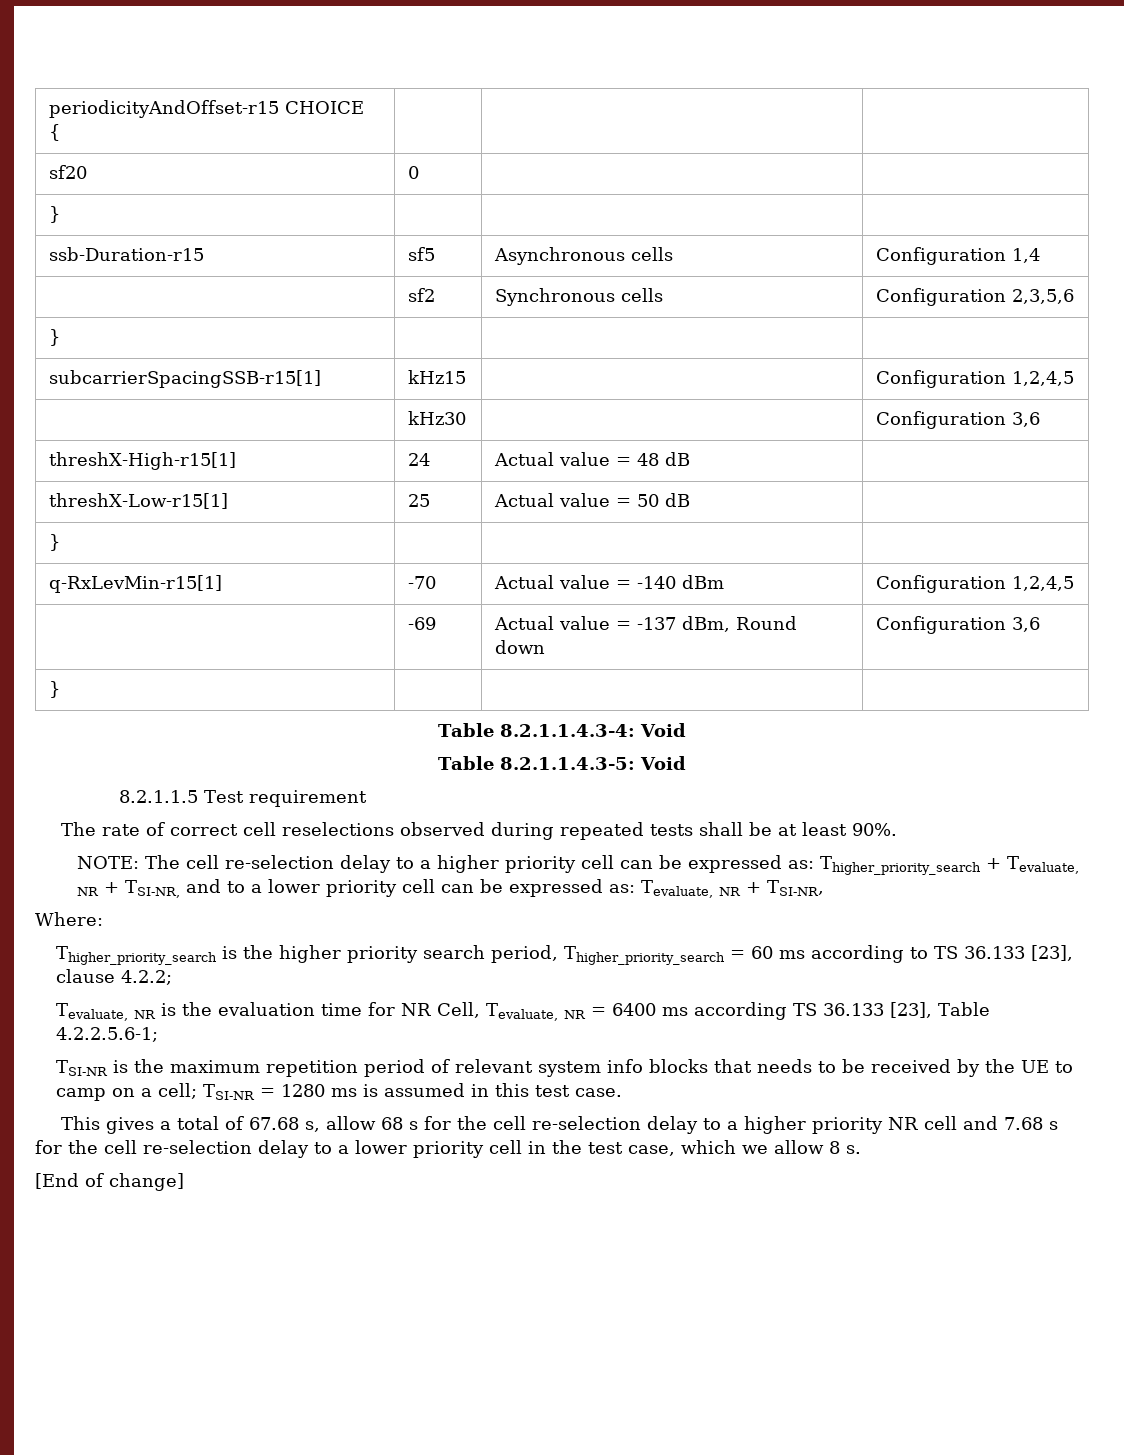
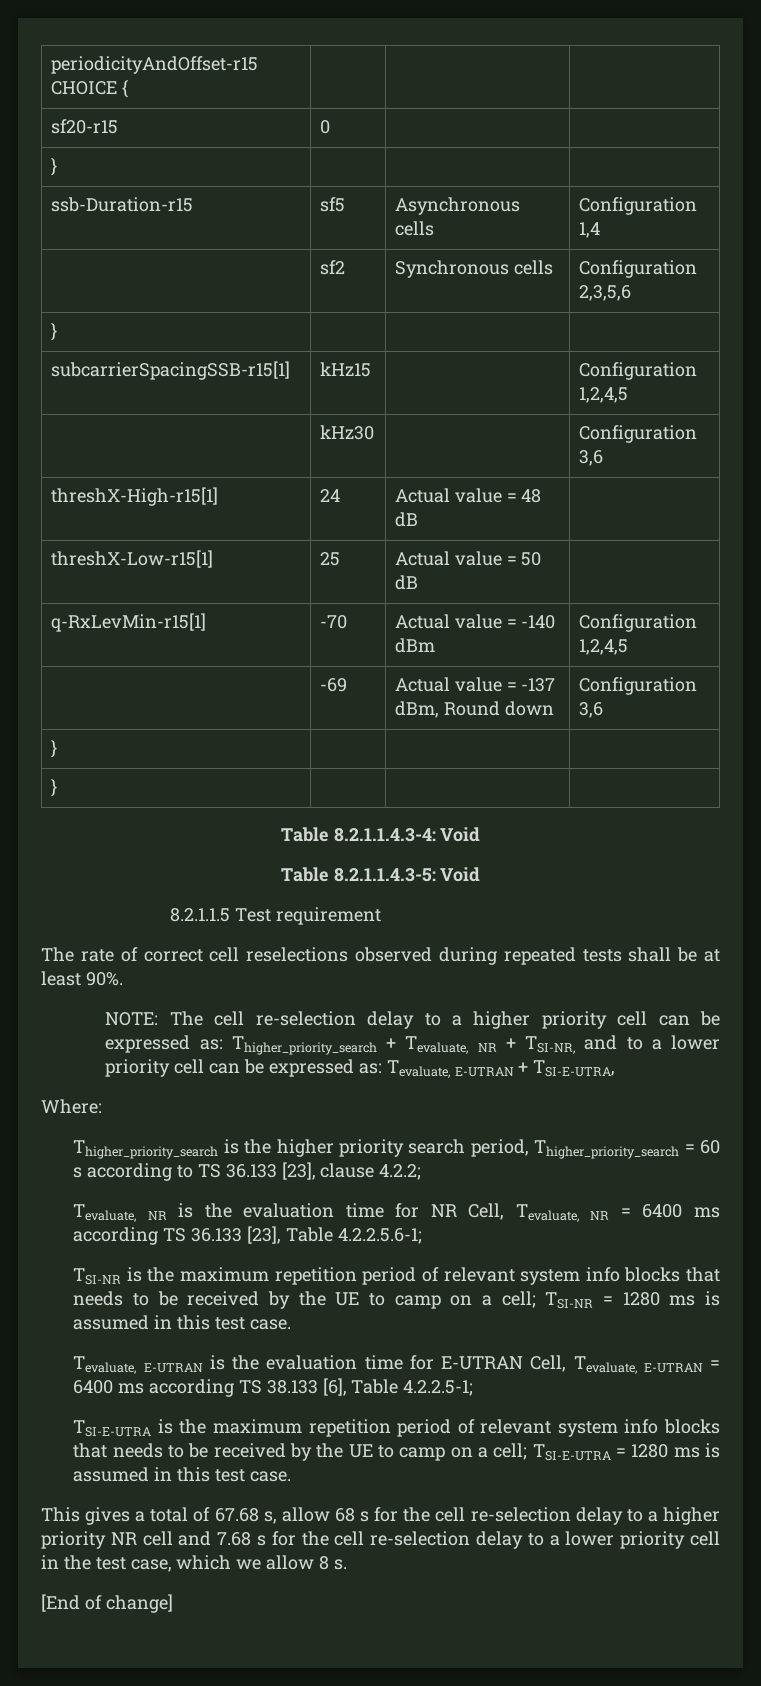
[49,165,88,179] sf20 -> [50,119,118,134] sf20-r15
[49,534,61,551] // } | | | -> (418, 582) none
(61, 689) none -> [50,778,57,797] // } | | |
[719,880,825,896] NR + TSI-NR, -> [454,1060,616,1077] E-UTRAN + TSI-E-UTRA,
[779,950,806,959] ms -> [73,1167,83,1178] s
(623, 1092) none -> [73,1355,720,1374] [73,1378,474,1397] [73,1419,720,1437] [73,1443,720,1461] [73,1467,291,1482] // Tevaluate, E-UTRAN is the evaluation time for E-UTRAN Cell, Tevaluate, E-UTRAN = 6400 ms according TS 38.133 [6], Table 4.2.2.5-1; // TSI-E-UTRA is the maximum repetition period of relevant system info blocks that needs to be received by the UE to camp on a cell; TSI-E-UTRA = 1280 ms is assumed in this test case.

